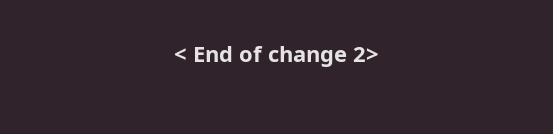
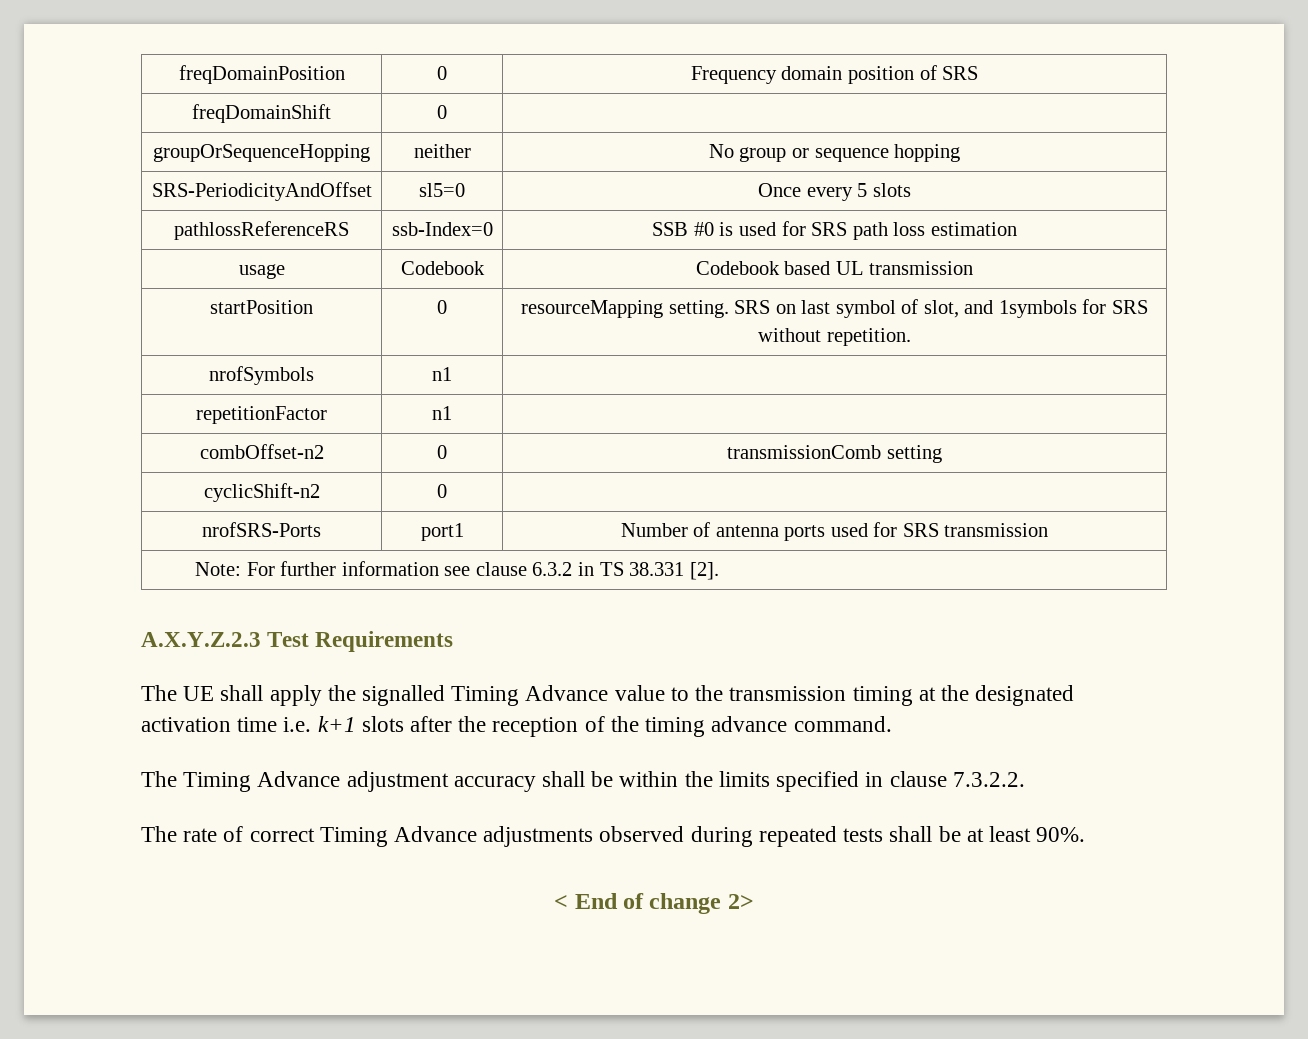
(174, 55) none -> [178,65,345,84] [437,66,447,80] [690,65,979,84] [192,104,331,123] [437,105,447,119] [153,144,370,162] [413,144,471,158] [708,144,961,162] [151,182,372,201] [419,183,465,197] [758,183,911,201] [174,221,349,240] [391,222,493,236] [652,221,1017,240] [238,264,285,279] [400,261,485,275] [695,261,974,275] [210,300,313,314] [437,300,447,314] [521,299,1148,318] [758,328,911,346] [209,366,314,385] [432,367,452,381] [196,406,327,424] [432,406,452,420] [199,444,324,459] [437,445,447,459] [727,445,942,463] [203,483,320,502] [437,484,447,498] [202,522,321,537] [420,523,464,541] [620,522,1049,541] [195,561,719,580] [141,631,454,652] [141,685,1075,706] [141,716,892,737] [141,771,1025,792] [141,826,1086,847] freqDomainPosition | 0 | Frequency domain position of SRS // freqDomainShift | 0 | // groupOrSequenceHopping | neither | No group or sequence hopping // SRS-PeriodicityAndOffset | sl5=0 | Once every 5 slots // pathlossReferenceRS | ssb-Index=0 | SSB #0 is used for SRS path loss estimation // usage | Codebook | Codebook based UL transmission // startPosition | 0 | resourceMapping setting. SRS on last symbol of slot, and 1symbols for SRS without repetition. // nrofSymbols | n1 | // repetitionFactor | n1 | // combOffset-n2 | 0 | transmissionComb setting // cyclicShift-n2 | 0 | // nrofSRS-Ports | port1 | Number of antenna ports used for SRS transmission // Note: For further information see clause 6.3.2 in TS 38.331 [2]. // A.X.Y.Z.2.3 Test Requirements // The UE shall apply the signalled Timing Advance value to the transmission timing at the designated activation time i.e. k+1 slots after the reception of the timing advance command. // The Timing Advance adjustment accuracy shall be within the limits specified in clause 7.3.2.2. // The rate of correct Timing Advance adjustments observed during repeated tests shall be at least 90%. //

